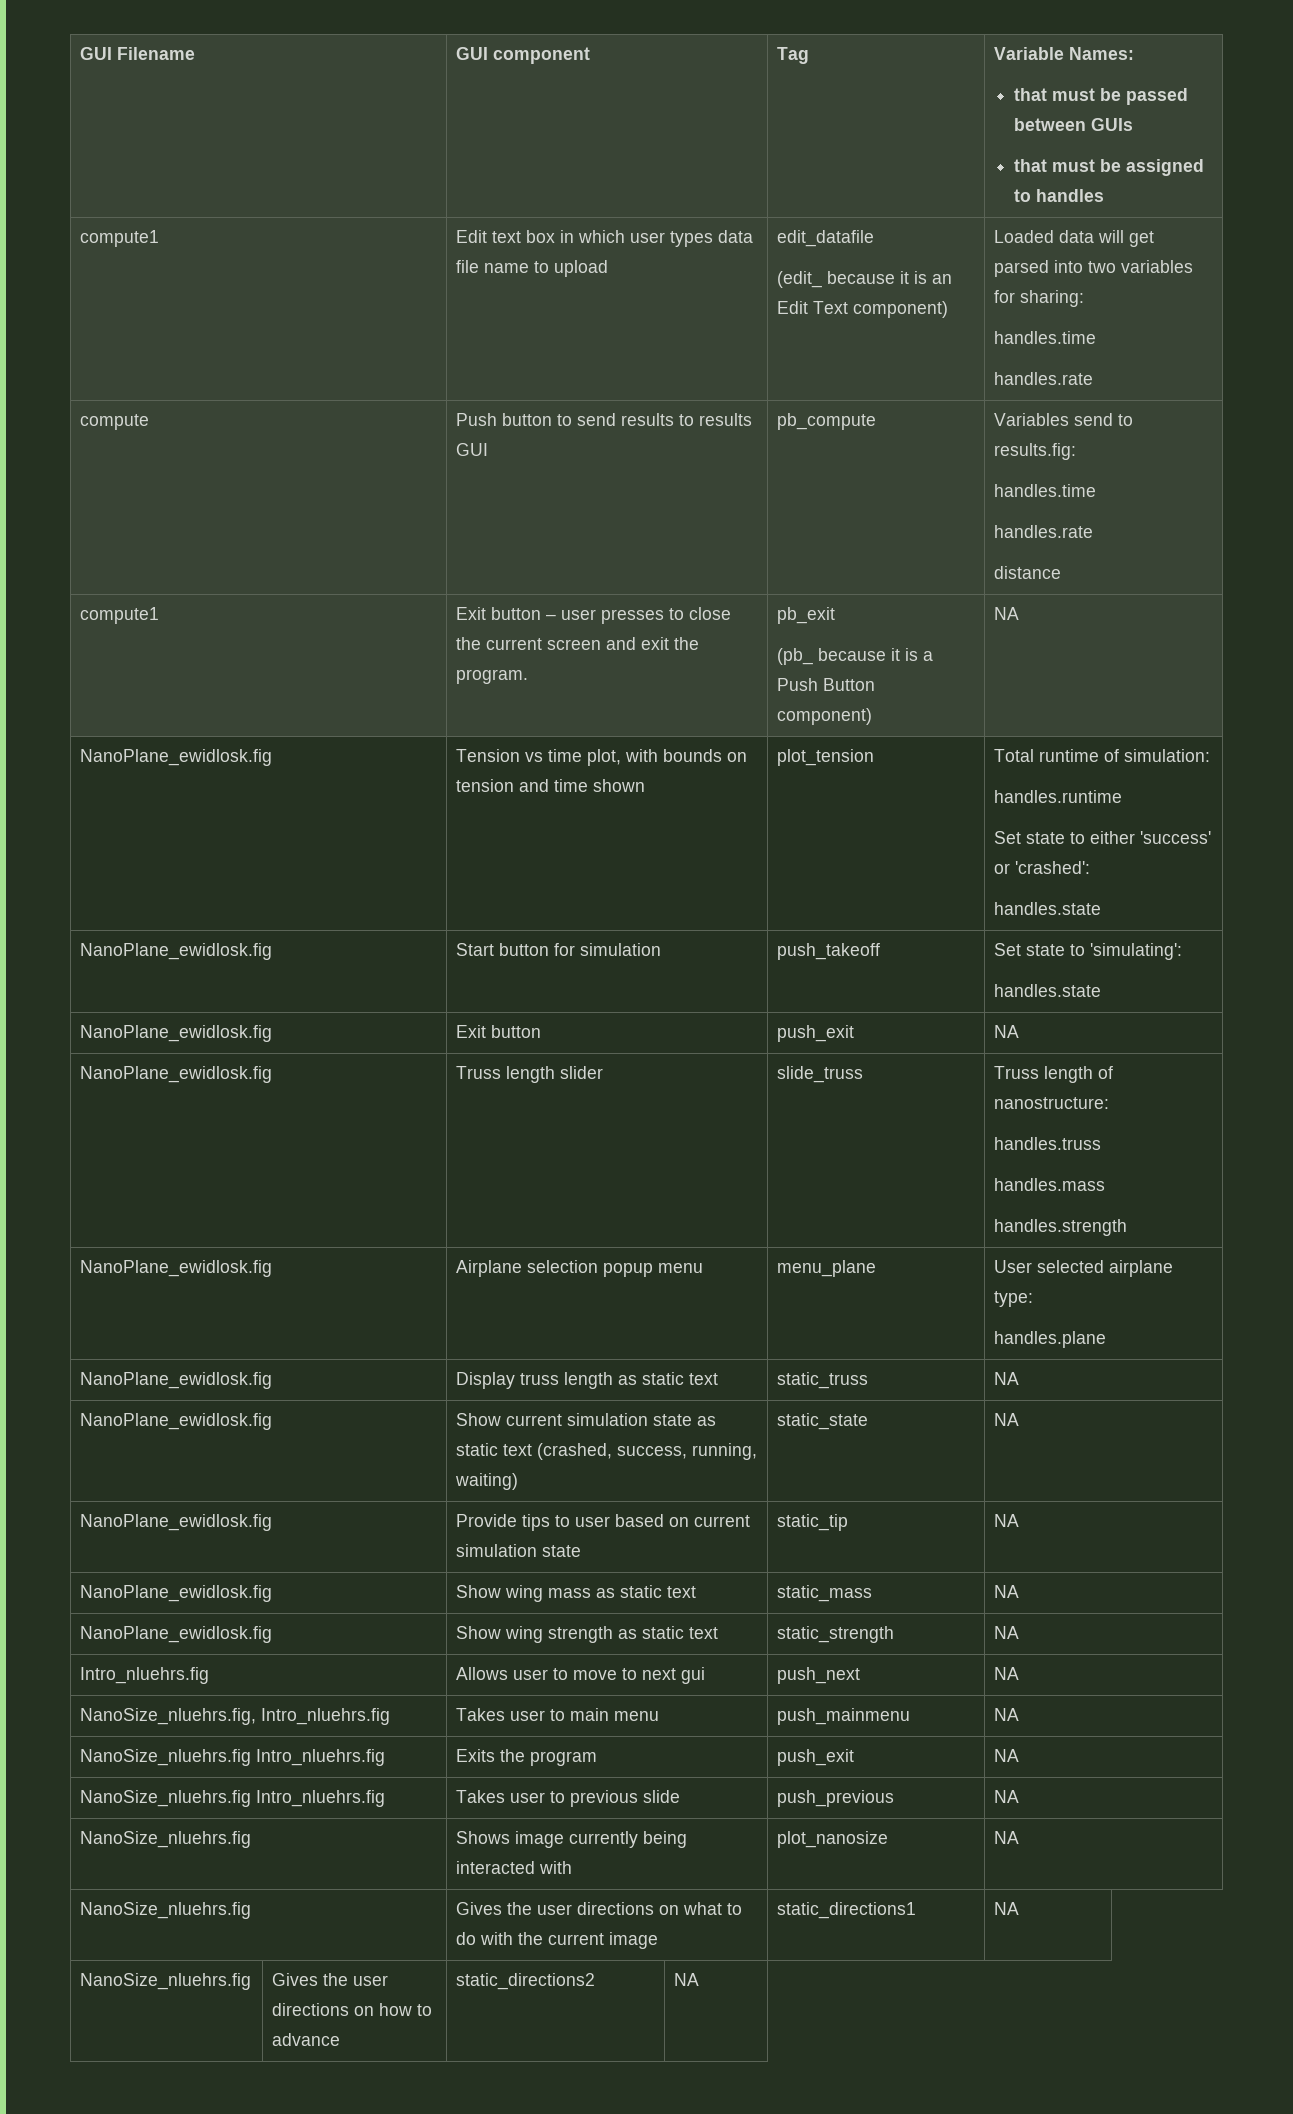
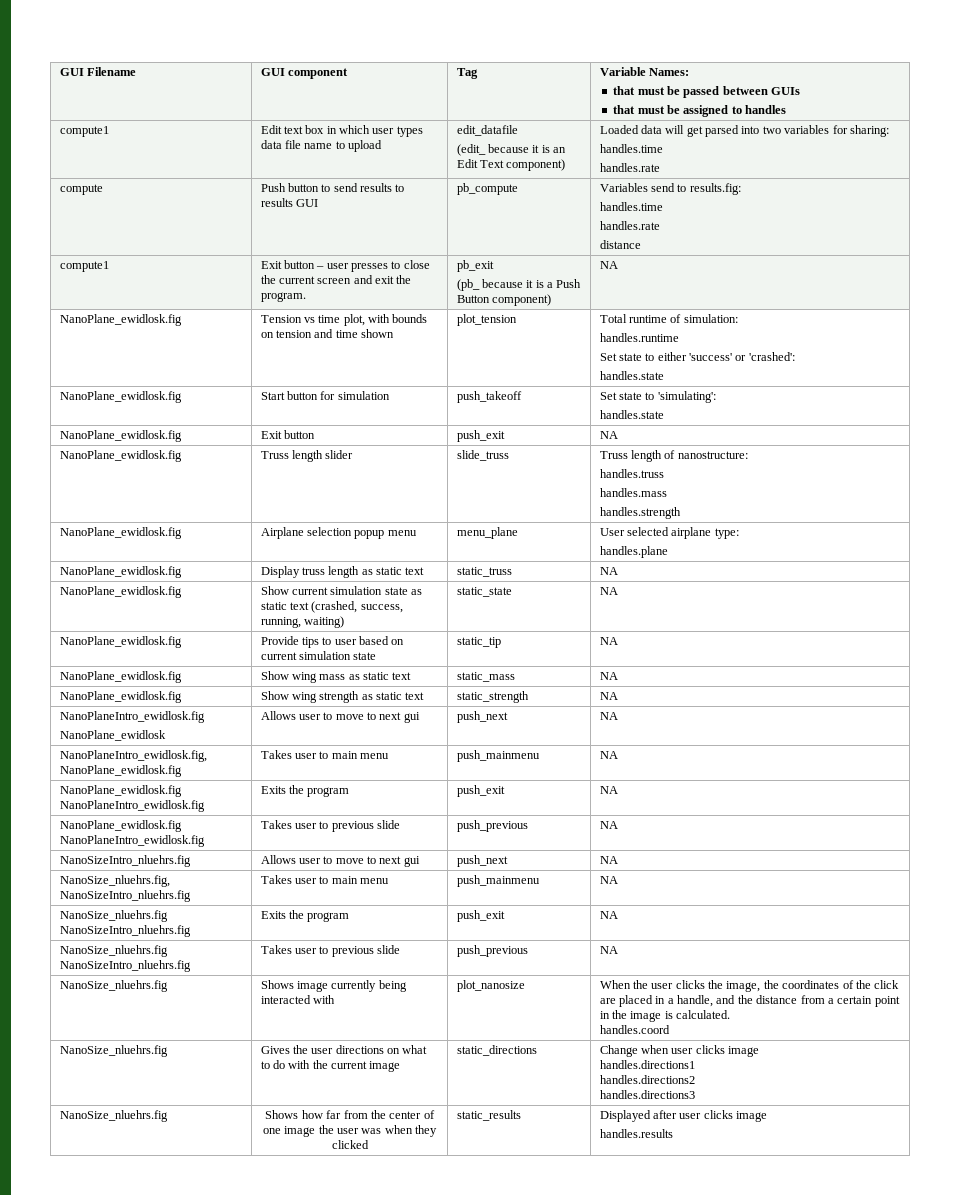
[80,1667,210,1684] Intro_nluehrs.fig -> [59,711,205,723] [59,730,166,741] [260,711,420,723] [456,711,508,723] [599,712,618,720] [59,750,207,762] [59,765,182,777] [260,750,390,759] [456,750,540,762] [599,751,618,759] [59,785,182,797] [59,800,205,812] [260,785,350,797] [456,785,505,797] [599,786,618,794] [59,820,182,832] [59,835,205,847] [260,820,401,832] [456,820,528,832] [599,821,618,829] [59,855,191,867] NanoPlaneIntro_ewidlosk.fig // NanoPlane_ewidlosk | Allows user to move to next gui | push_next | NA // NanoPlaneIntro_ewidlosk.fig, NanoPlane_ewidlosk.fig | Takes user to main menu | push_mainmenu | NA // NanoPlane_ewidlosk.fig NanoPlaneIntro_ewidlosk.fig | Exits the program | push_exit | NA // NanoPlane_ewidlosk.fig NanoPlaneIntro_ewidlosk.fig | Takes user to previous slide | push_previous | NA // NanoSizeIntro_nluehrs.fig
[261,1708,391,1725] Intro_nluehrs.fig -> [59,890,191,902] NanoSizeIntro_nluehrs.fig
[256,1749,386,1766] Intro_nluehrs.fig -> [59,925,191,937] NanoSizeIntro_nluehrs.fig
[256,1790,386,1807] Intro_nluehrs.fig -> [59,960,191,972] NanoSizeIntro_nluehrs.fig
[994,1831,1020,1844] NA -> [599,980,900,992] [599,995,900,1007] [599,1010,731,1022] [599,1025,670,1034] When the user clicks the image, the coordinates of the click are placed in a handle, and the distance from a certain point in the image is calculated. // handles.coord
[777,1902,917,1919] [994,1902,1020,1915] [80,1973,252,1990] [272,1973,389,1986] [272,2003,433,2016] [272,2033,341,2046] [456,1973,596,1990] [674,1973,700,1986] static_directions1 | NA // NanoSize_nluehrs.fig | Gives the user directions on how to advance | static_directions2 | NA -> [456,1045,537,1056] [599,1045,760,1057] [599,1060,695,1069] [599,1075,695,1084] [599,1090,695,1099] [59,1110,168,1122] [265,1110,435,1119] [262,1125,438,1137] [331,1140,369,1149] [456,1110,521,1121] [599,1110,768,1122] [599,1129,673,1138] static_directions | Change when user clicks image // handles.directions1 // handles.directions2 // handles.directions3 // NanoSize_nluehrs.fig | Shows how far from the center of one image the user was when they clicked | static_results | Displayed after user clicks image // handles.results

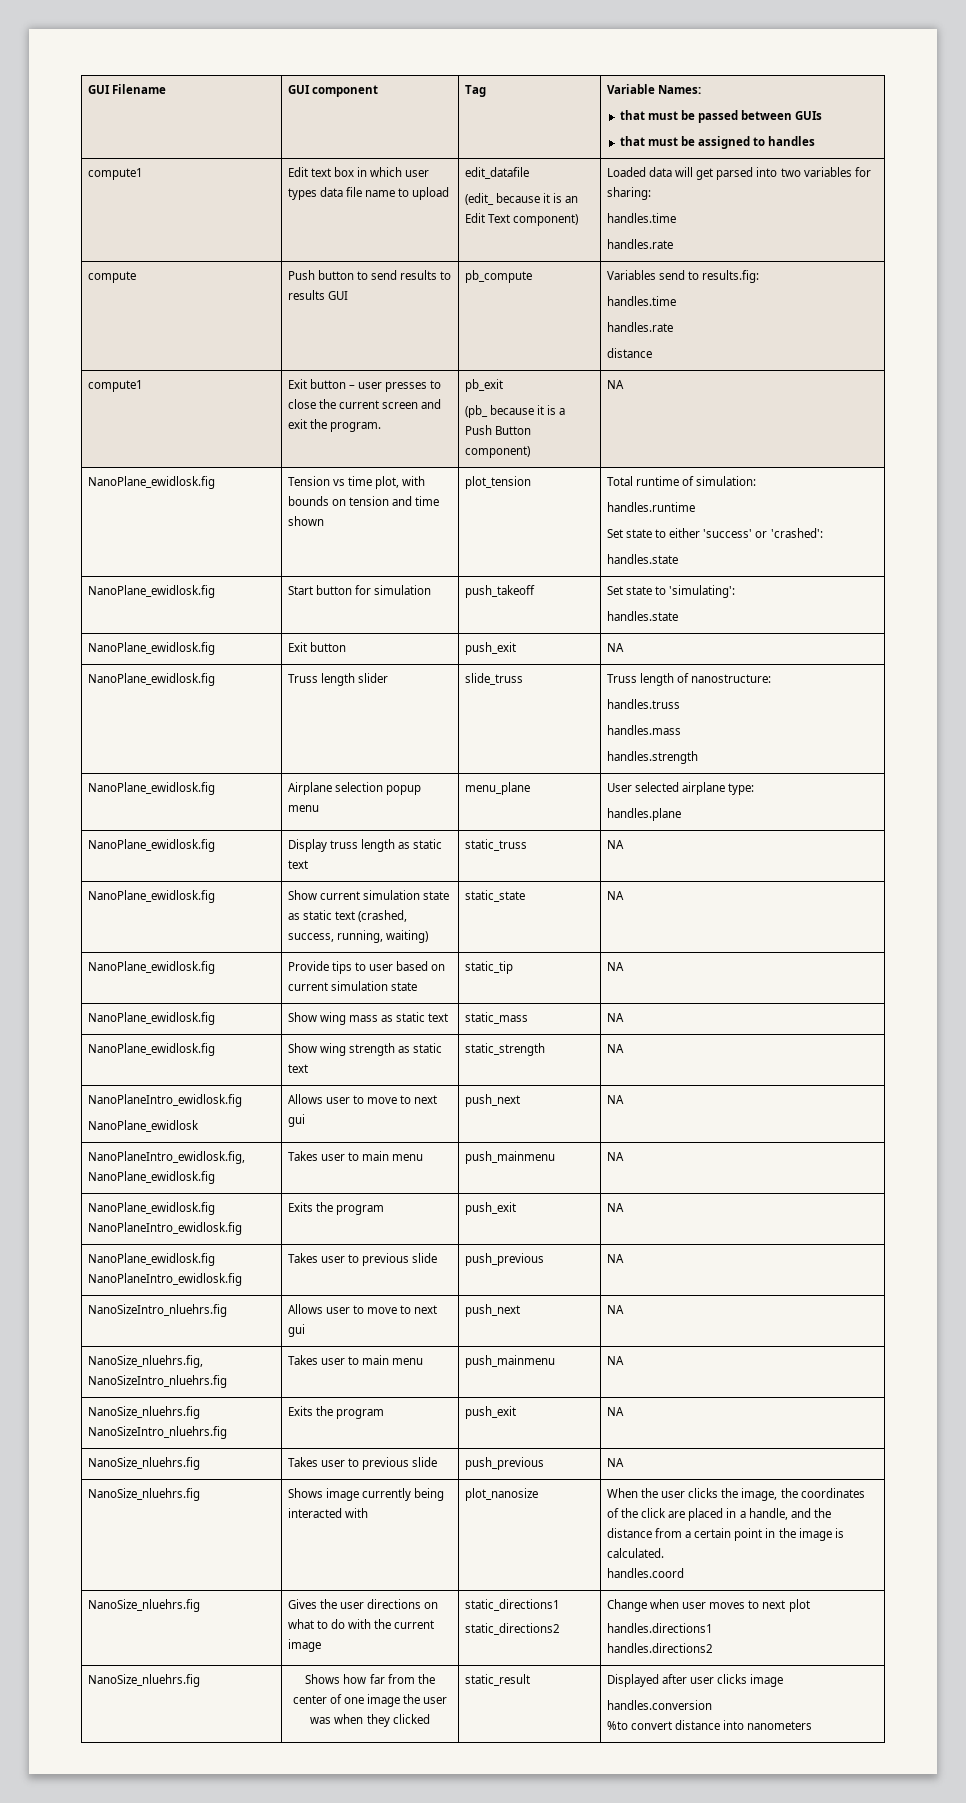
[59,960,191,972] NanoSizeIntro_nluehrs.fig -> (200, 1463) none
[456,1045,537,1056] static_directions -> [464,1599,560,1611] [464,1623,560,1635] static_directions1 // static_directions2
[695,1045,760,1057] clicks image -> [709,1599,810,1612] moves to next plot
[599,1090,695,1099] // handles.directions3 -> (713, 1648) none
[456,1110,521,1121] static_results -> [464,1674,530,1686] static_result
[599,1129,673,1138] handles.results -> [606,1700,712,1710] [606,1720,813,1730] handles.conversion // %to convert distance into nanometers

